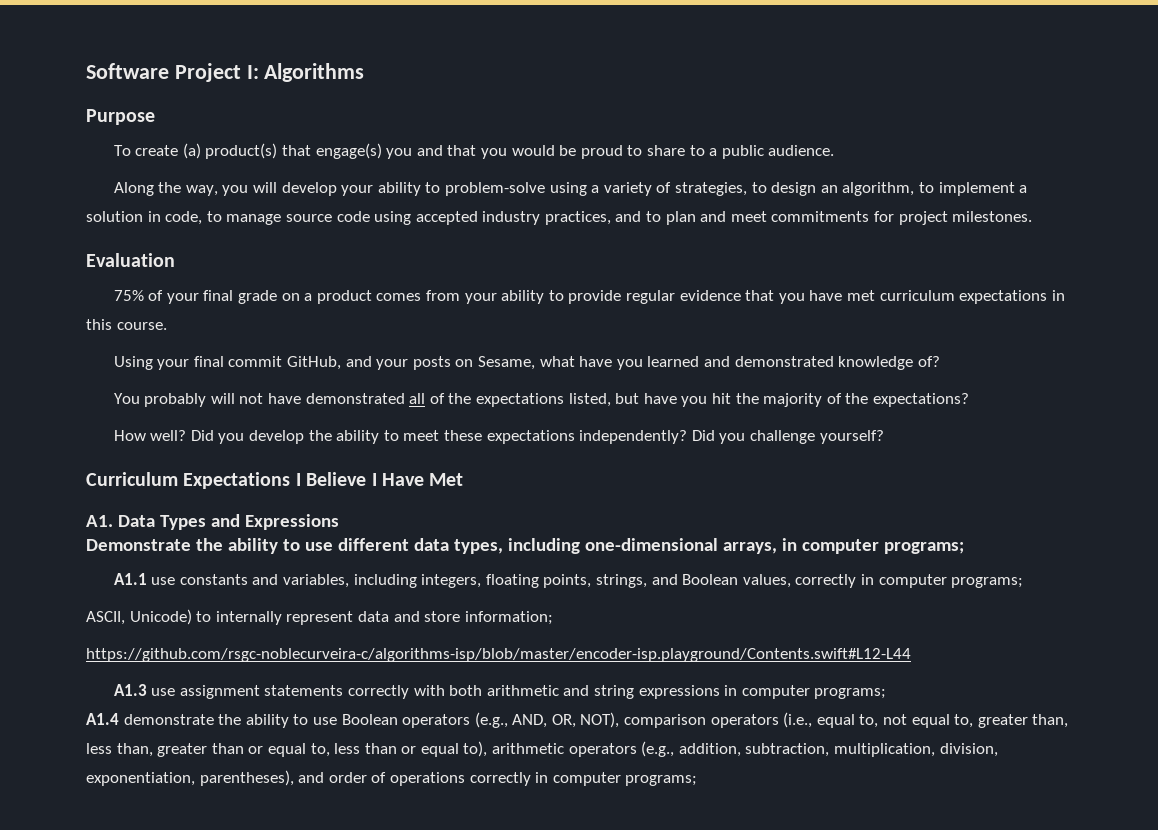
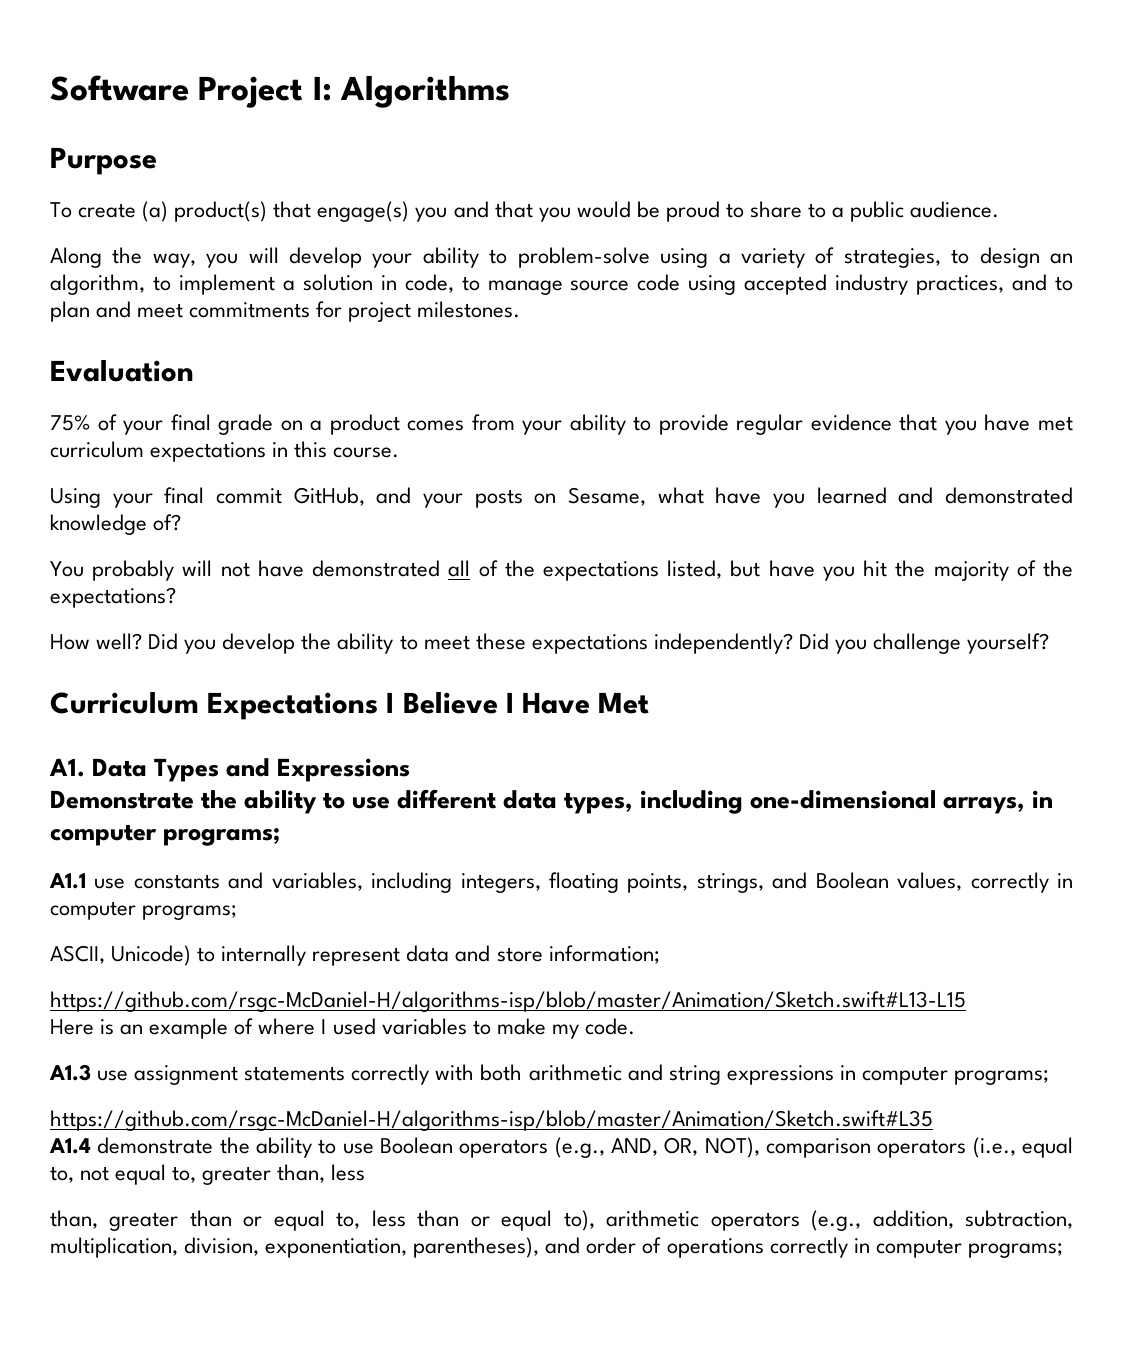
[86,648,911,662] https://github.com/rsgc-noblecurveira-c/algorithms-isp/blob/master/encoder-isp.playground/Contents.swift#L12-L44 -> [50,991,966,1012] [50,1018,635,1039] https://github.com/rsgc-McDaniel-H/algorithms-isp/blob/master/Animation/Sketch.swift#L13-L15 // Here is an example of where I used variables to make my code.
(887, 693) none -> [50,1110,933,1131] // https://github.com/rsgc-McDaniel-H/algorithms-isp/blob/master/Animation/Sketch.swift#L35
(112, 748) none -> (366, 1172) //

